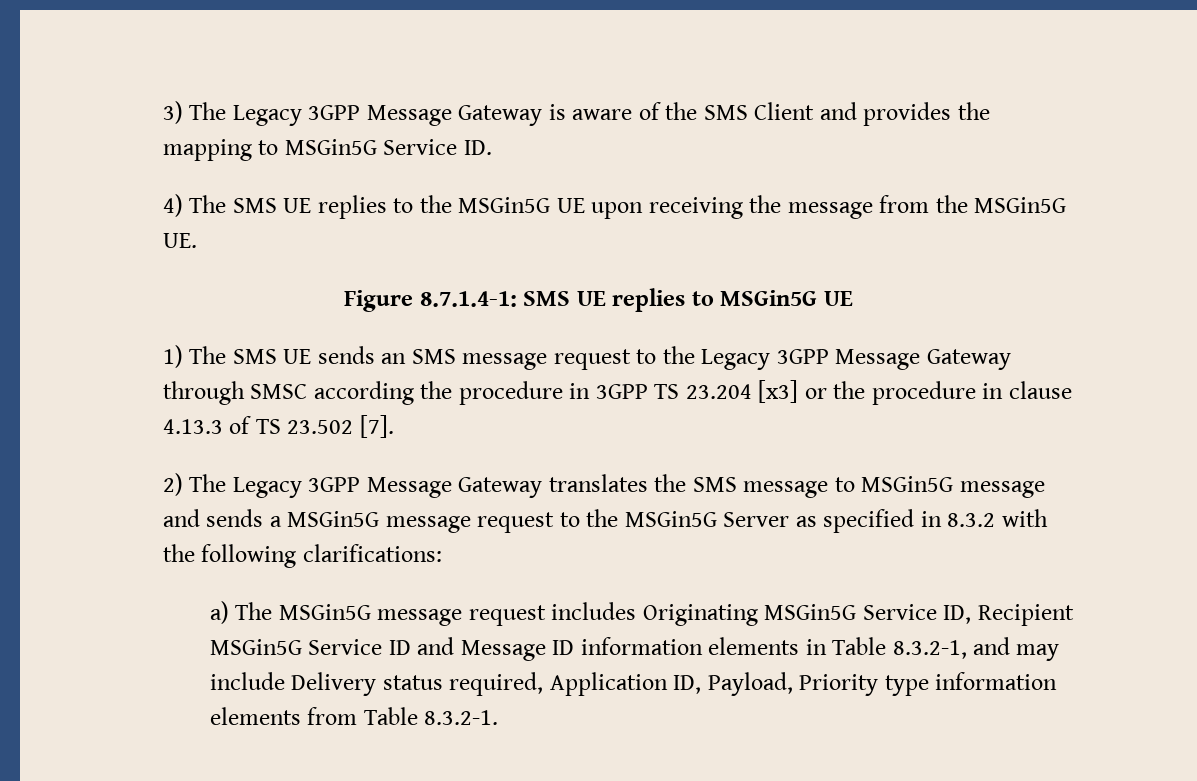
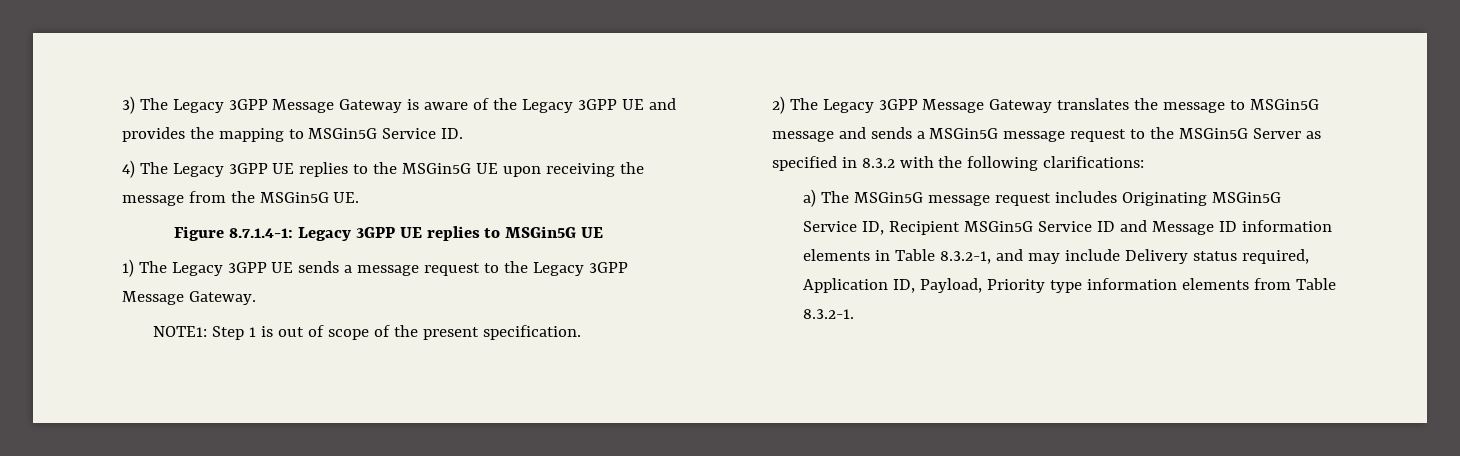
[703,102,815,120] SMS Client -> [522,99,645,113] Legacy 3GPP UE
[232,198,277,213] SMS -> [172,163,268,177] Legacy 3GPP
[523,291,571,306] SMS -> [297,227,395,241] Legacy 3GPP
[232,346,456,364] SMS UE sends an SMS -> [171,261,353,276] Legacy 3GPP UE sends a
[926,349,1011,370] [162,380,1072,405] [162,415,394,438] Gateway through SMSC according the procedure in 3GPP TS 23.204 [x3] or the procedure in clause 4.13.3 of TS 23.502 [7]. -> [188,291,256,305] [153,325,581,340] Gateway. // NOTE1: Step 1 is out of scope of the present specification.
[692,477,737,492] SMS -> (1159, 104) none

